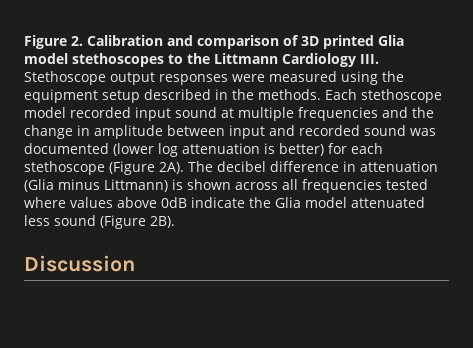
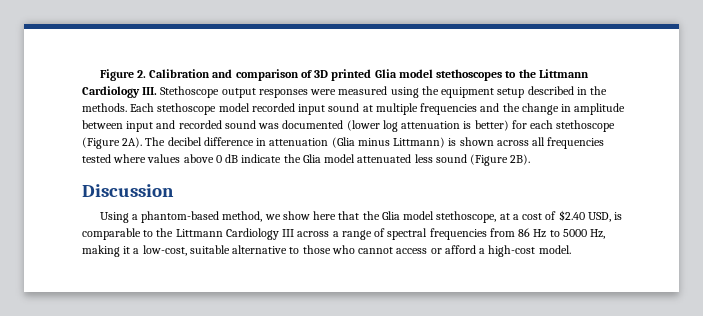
[161,197,187,208] 0dB -> [215,154,239,163] 0 dB
(135, 263) none -> [99,210,623,223] [82,228,606,240] [82,245,571,257] // Using a phantom-based method, we show here that the Glia model stethoscope, at a cost of $2.40 USD, is comparable to the Littmann Cardiology III across a range of spectral frequencies from 86 Hz to 5000 Hz, making it a low-cost, suitable alternative to those who cannot access or afford a high-cost model.

